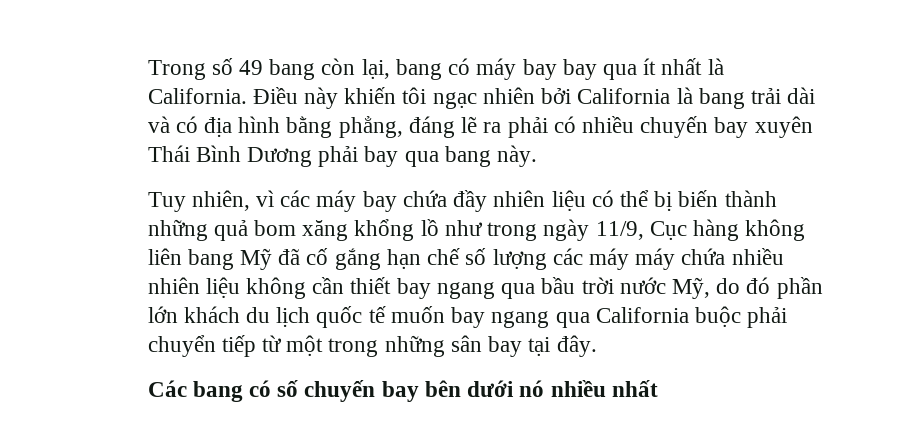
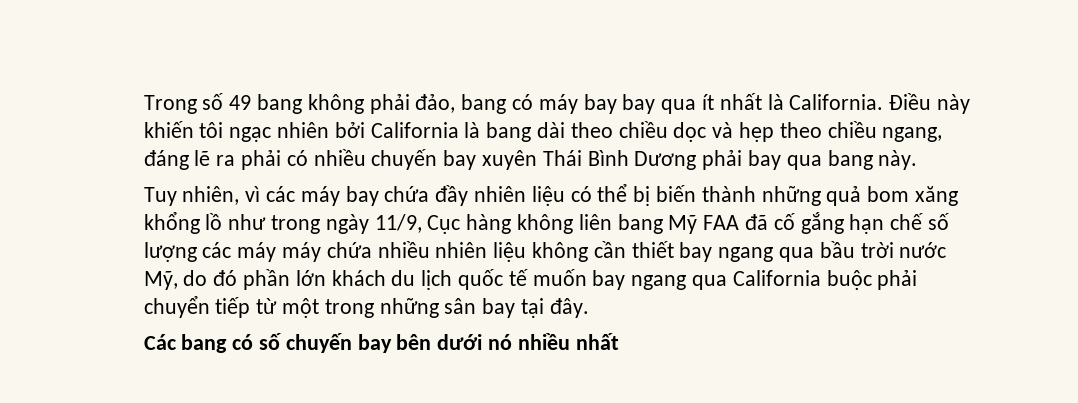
[321,58,390,79] còn lại, -> [307,94,456,114] không phải đảo,
[750,87,816,104] [147,116,403,138] trải dài và có địa hình bằng phẳng, -> [537,121,943,142] dài theo chiều dọc và hẹp theo chiều ngang,
(273, 259) none -> [703,215,740,230] FAA

